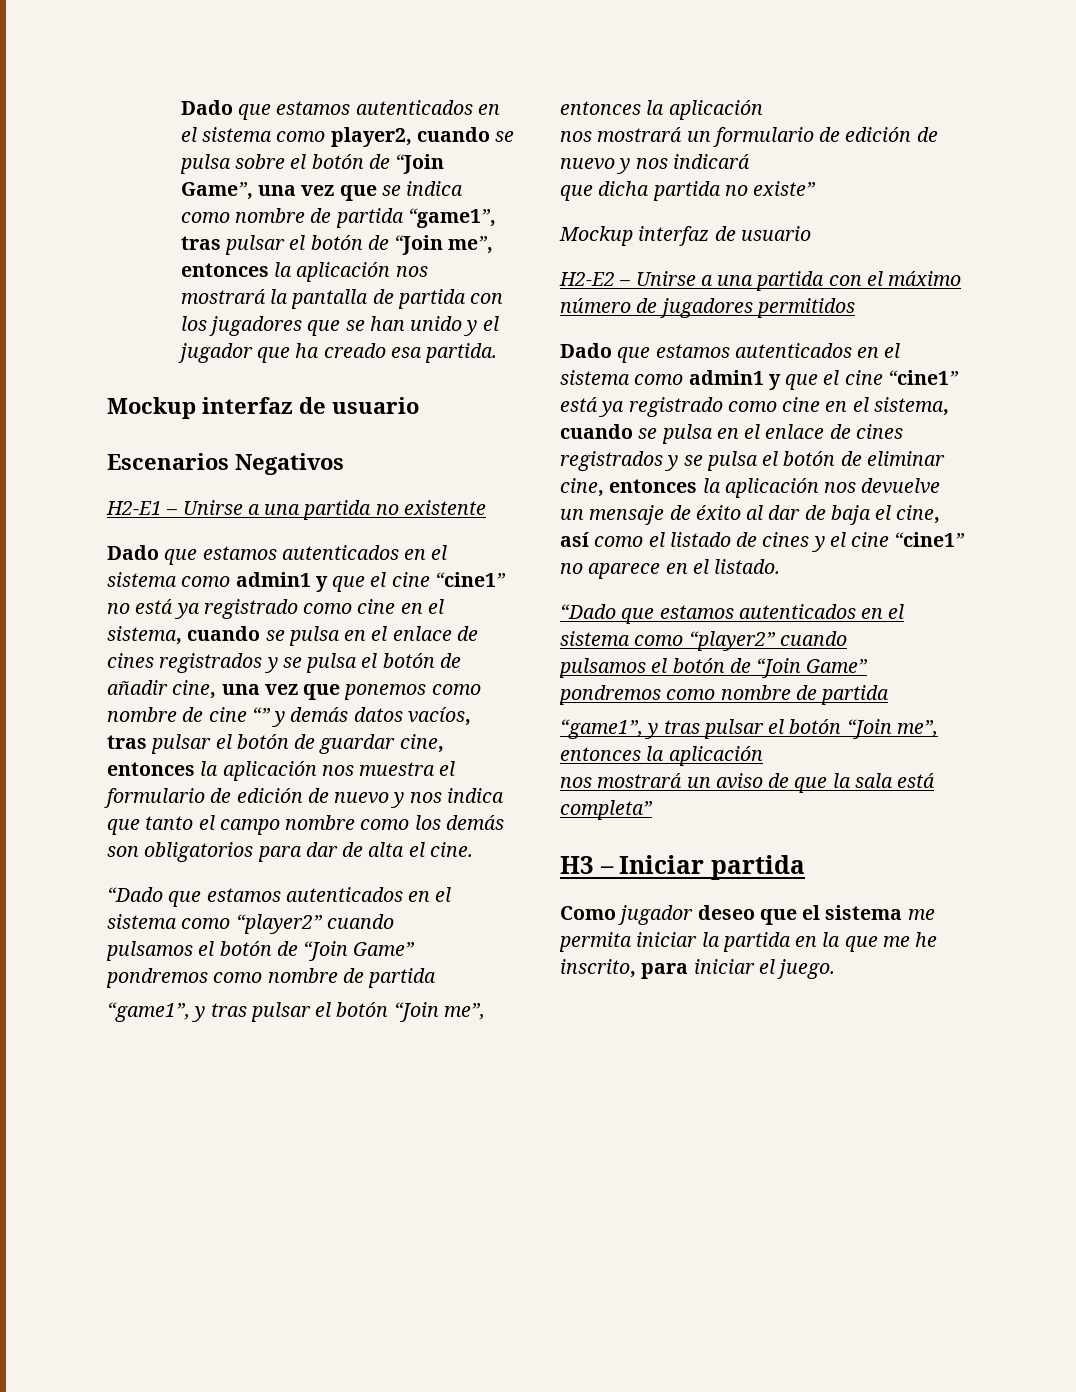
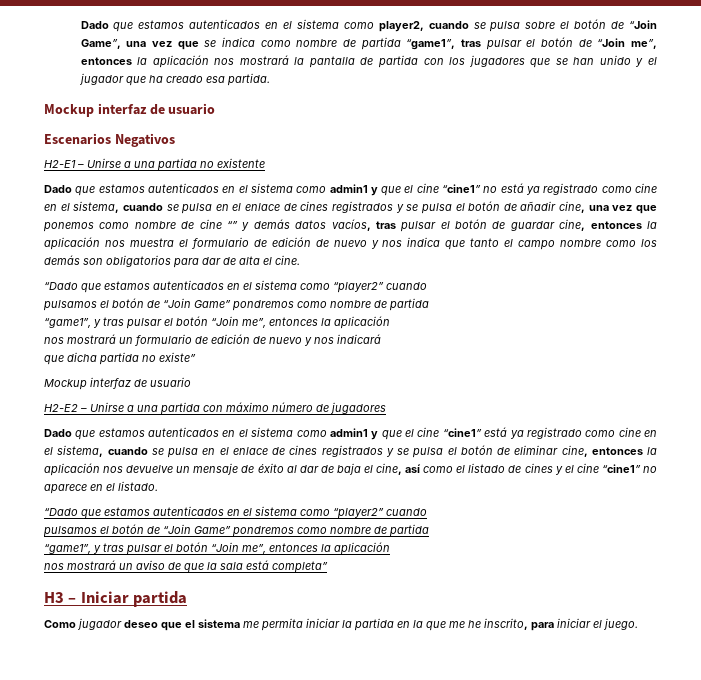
[866,271,883,286] el -> (223, 408) none
[756,298,855,318] permitidos -> (386, 408) none

